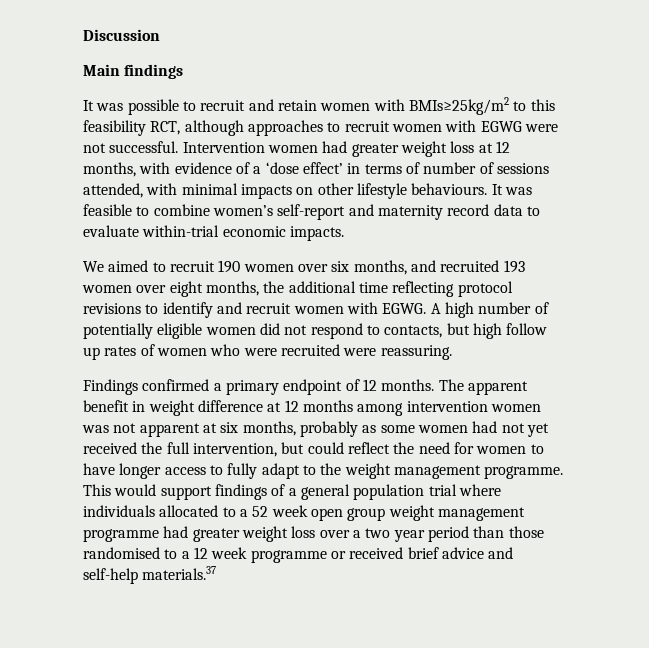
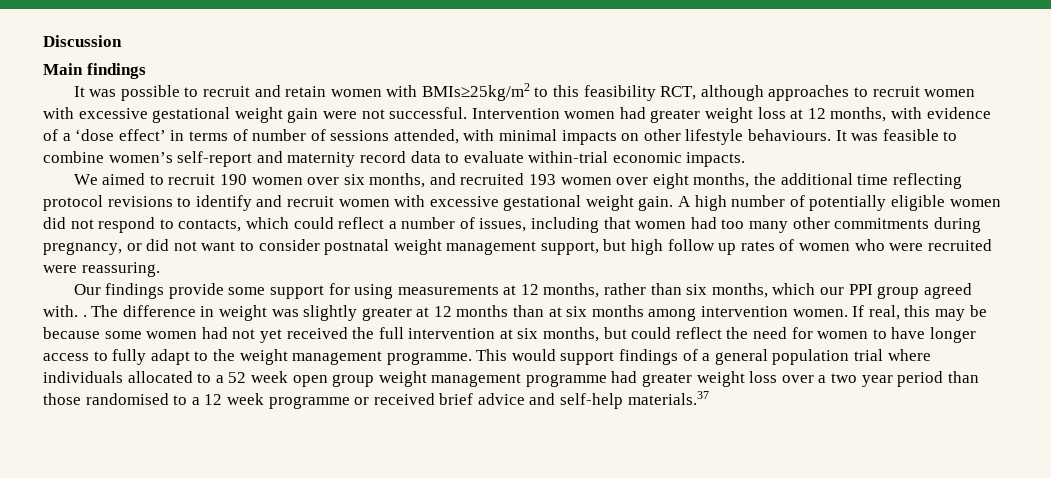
[480,121,522,132] EGWG -> [78,107,319,123] excessive gestational weight gain
[382,303,427,314] EGWG. -> [429,195,674,211] excessive gestational weight gain.
(443, 331) none -> [245,217,981,233] [43,239,599,255] which could reflect a number of issues, including that women had too many other commitments during pregnancy, or did not want to consider postnatal weight management support,
[83,379,528,395] [83,400,541,416] [82,421,377,437] Findings confirmed a primary endpoint of 12 months. The apparent benefit in weight difference at 12 months among intervention women was not apparent at six months, probably as -> [73,283,972,299] [43,305,987,321] [43,327,100,339] Our findings provide some support for using measurements at 12 months, rather than six months, which our PPI group agreed with. . The difference in weight was slightly greater at 12 months than at six months among intervention women. If real, this may be because
[192,443,277,457] intervention, -> [408,327,600,342] intervention at six months,

